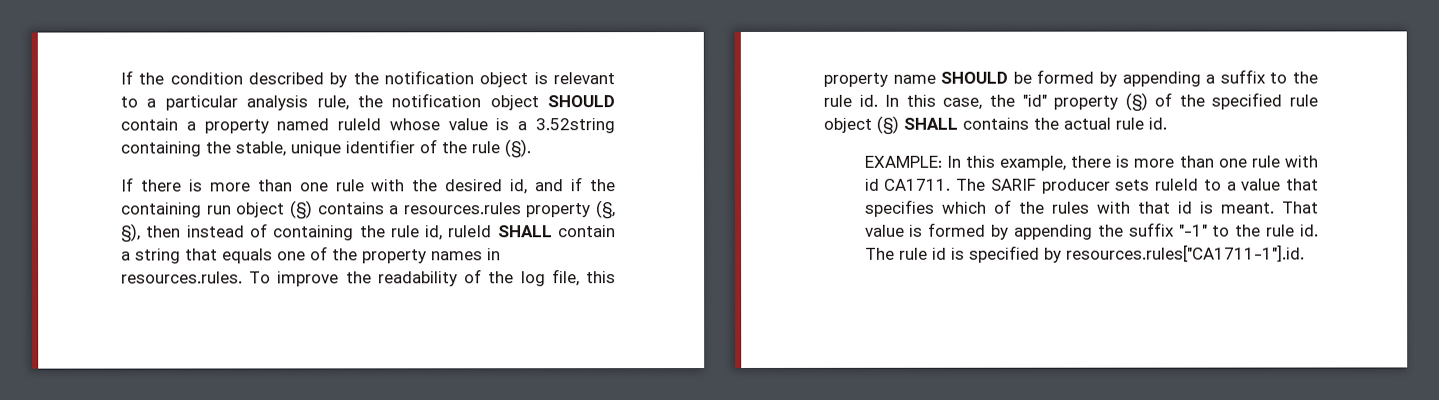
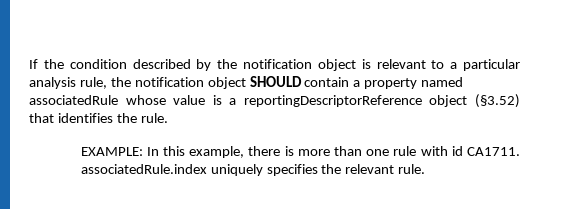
[337,118,382,131] ruleId -> [29,95,118,105] associatedRule
[535,118,615,134] [120,139,531,159] [120,177,615,195] [121,200,616,220] [121,223,616,243] [121,246,501,264] [121,269,616,287] [823,69,1318,87] [823,92,1318,112] [823,115,1167,135] 3.52string containing the stable, unique identifier of the rule (§). // If there is more than one rule with the desired id, and if the containing run object (§) contains a resources.rules property (§, §), then instead of containing the rule id, ruleId SHALL contain a string that equals one of the property names in resources.rules. To improve the readability of the log file, this property name SHOULD be formed by appending a suffix to the rule id. In this case, the "id" property (§) of the specified rule object (§) SHALL contains the actual rule id. -> [243,94,520,108] [29,113,168,123] reportingDescriptorReference object (§3.52) that identifies the rule.
[955,178,1318,194] [863,199,1319,217] [864,222,1319,240] [864,244,1305,263] The SARIF producer sets ruleId to a value that specifies which of the rules with that id is meant. That value is formed by appending the suffix "-1" to the rule id. The rule id is specified by resources.rules["CA1711-1"].id. -> [80,164,426,176] associatedRule.index uniquely specifies the relevant rule.

